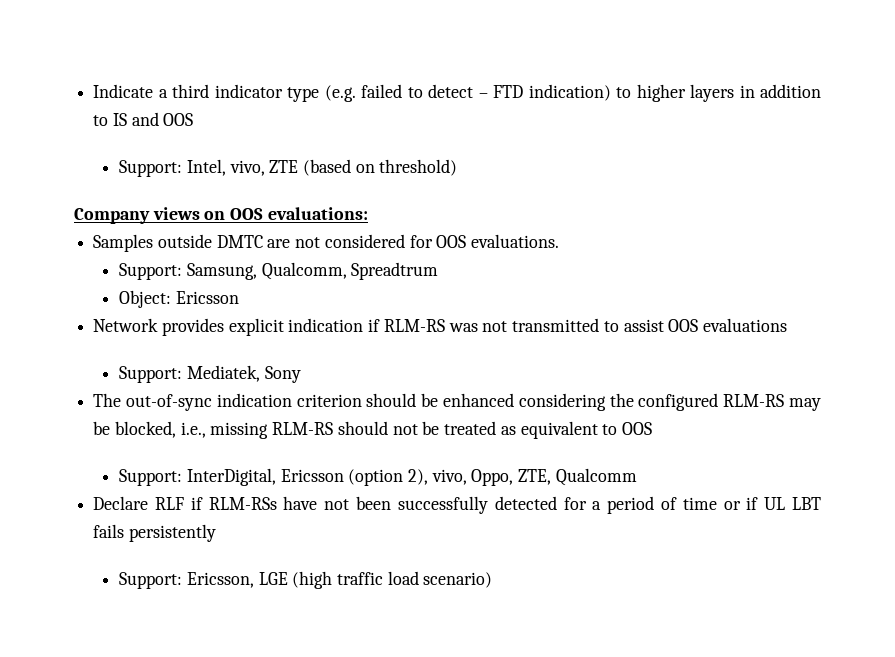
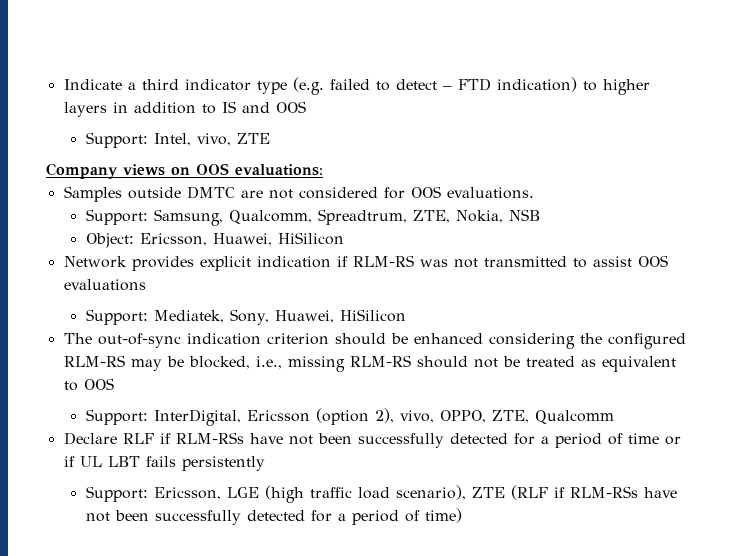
[303,159,458,176] (based on threshold) -> (270, 138) none
[351,262,439,280] [119,290,239,308] Spreadtrum // Object: Ericsson -> [317,209,540,225] [85,232,344,248] Spreadtrum, ZTE, Nokia, NSB // Object: Ericsson, Huawei, HiSilicon
[264,366,301,383] Sony -> [229,309,407,325] Sony, Huawei, HiSilicon
[471,469,514,486] Oppo, -> [439,410,486,423] OPPO,
[423,572,493,588] scenario) -> [395,485,677,500] [85,508,462,525] scenario), ZTE (RLF if RLM-RSs have not been successfully detected for a period of time)

